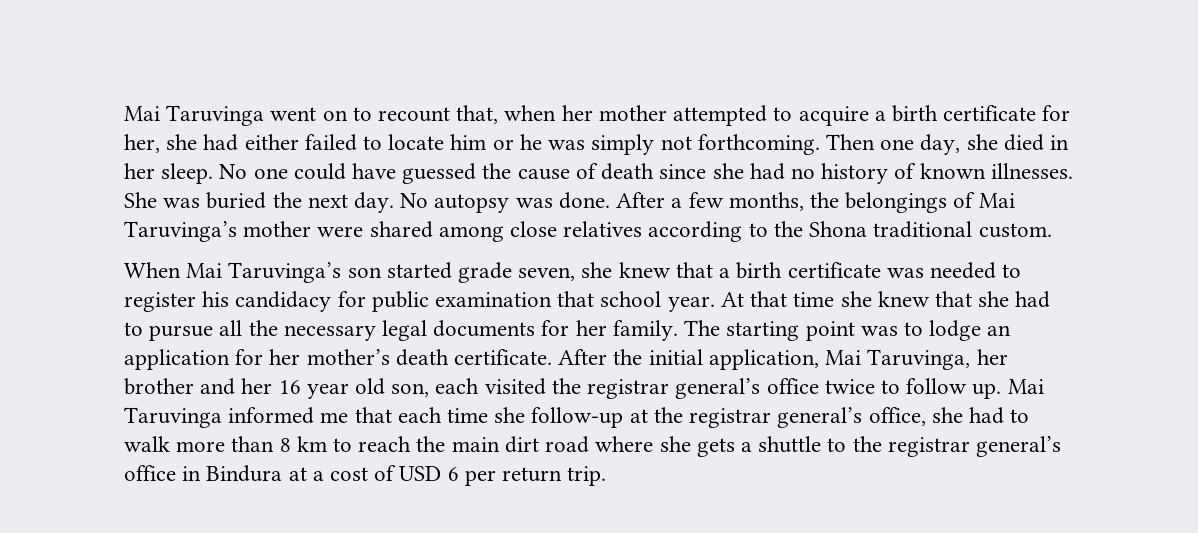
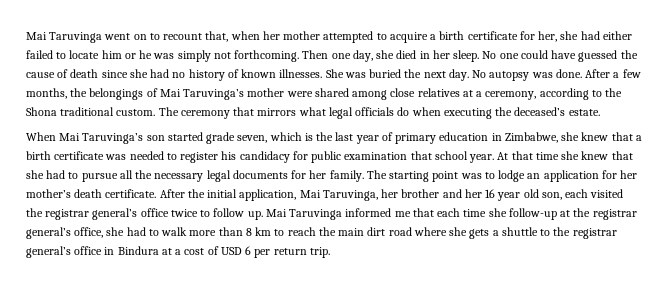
(643, 229) none -> [462,90,537,100] at a ceremony,
(1052, 230) none -> [158,107,600,119] The ceremony that mirrors what legal officials do when executing the deceased’s estate.
(576, 274) none -> [269,132,558,144] which is the last year of primary education in Zimbabwe,

